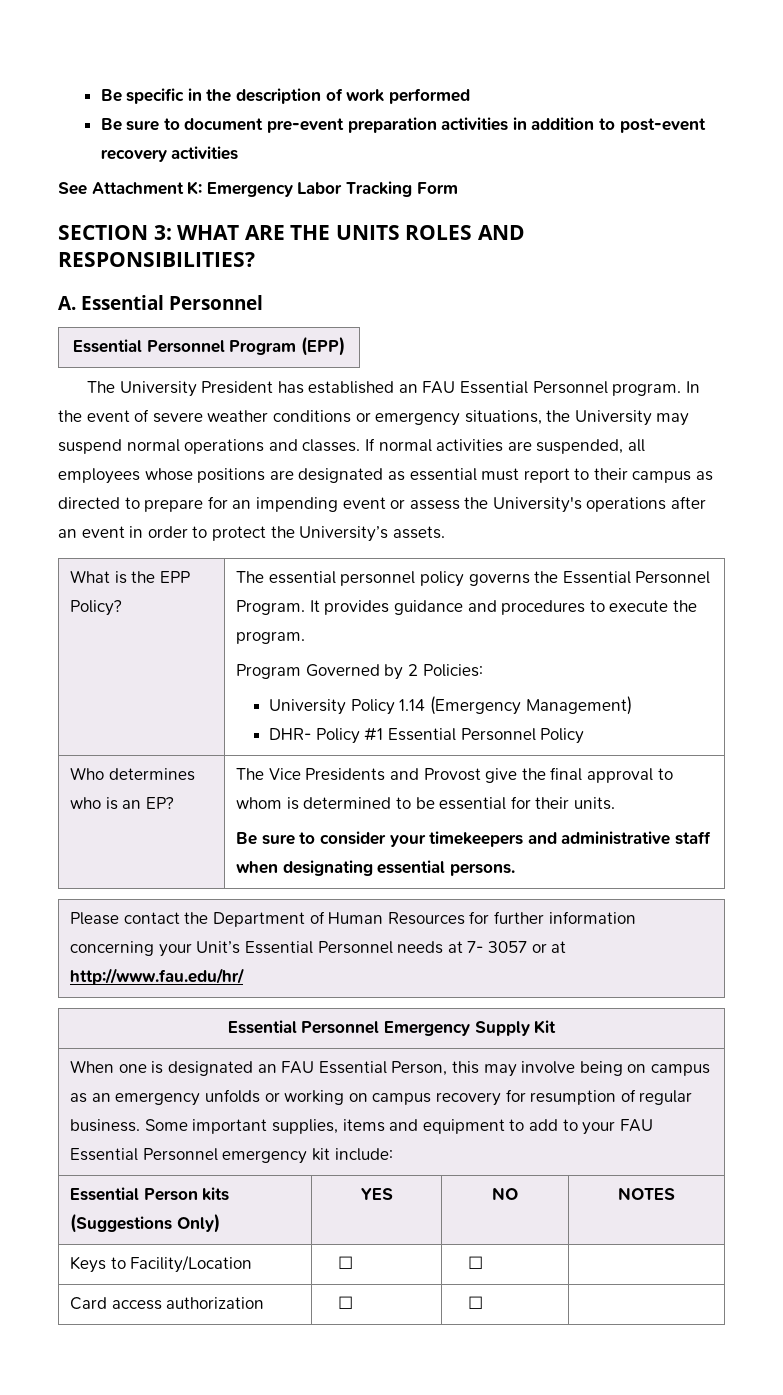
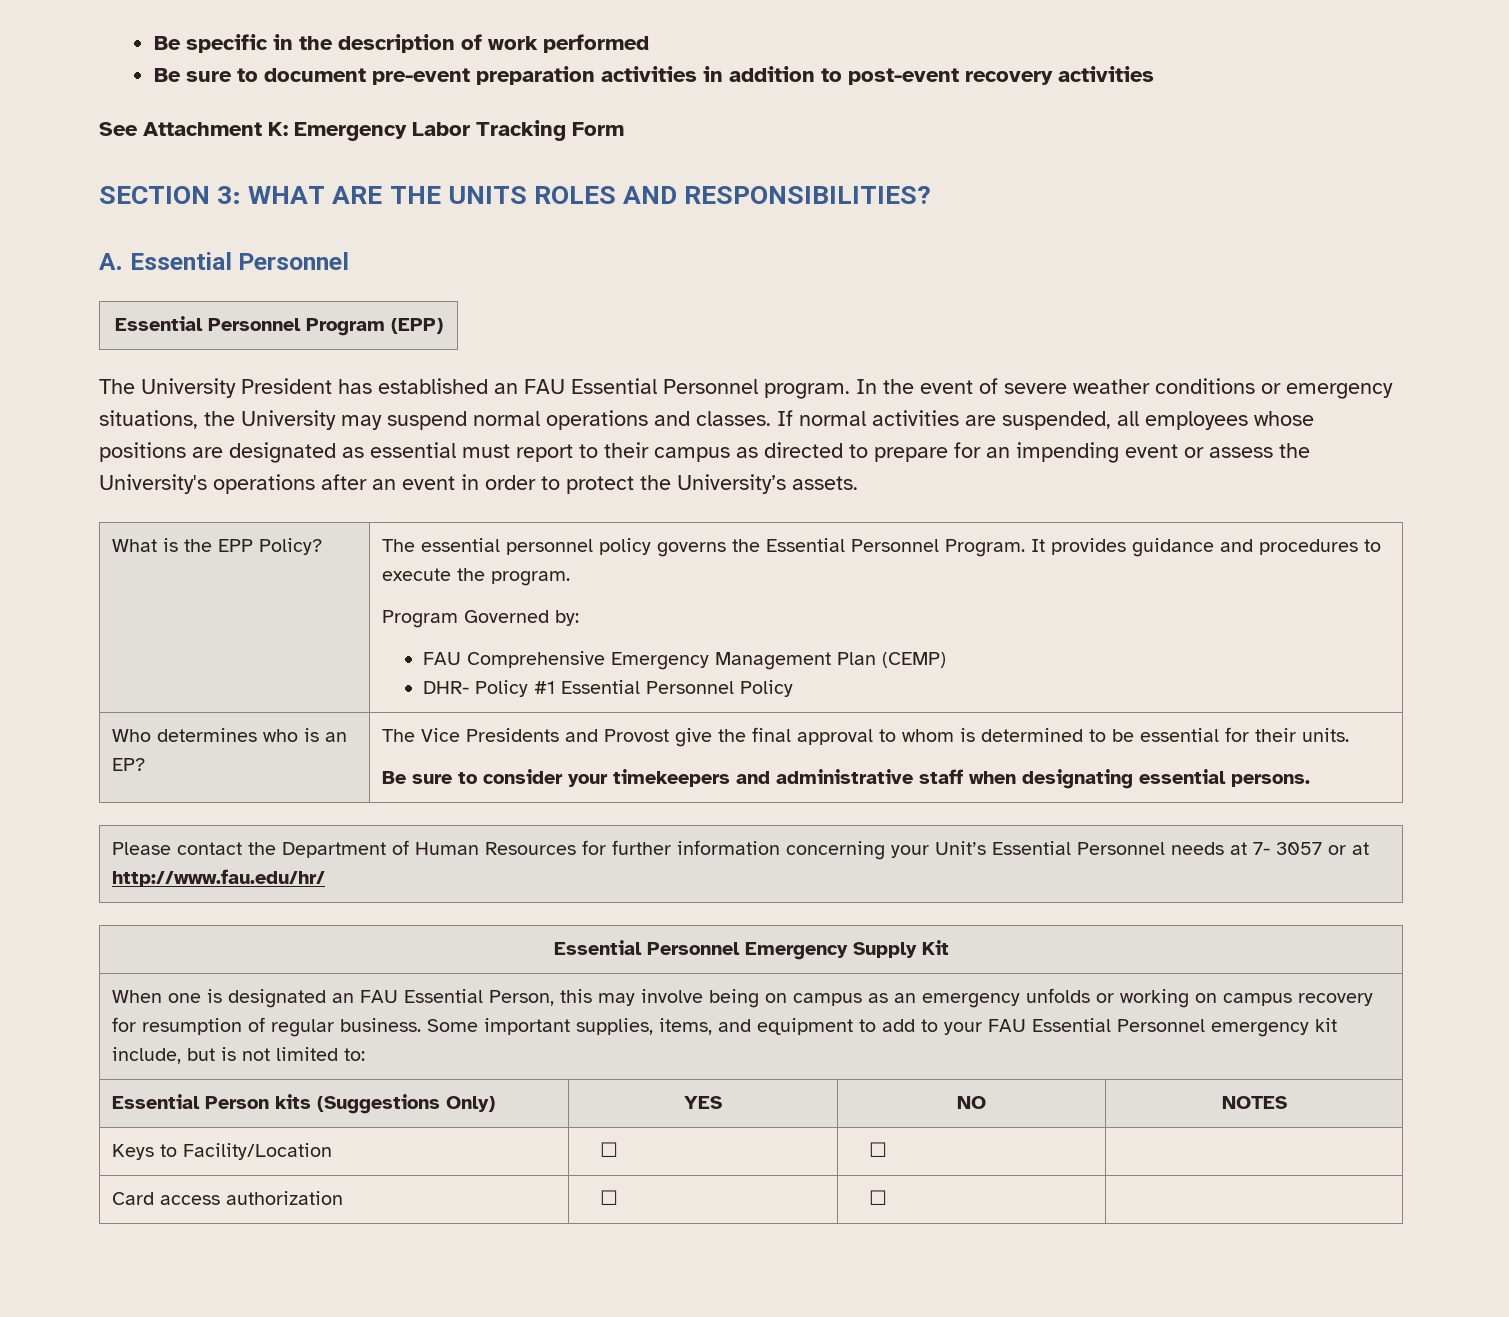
[384,664,483,680] [269,696,632,715] by 2 Policies: // University Policy 1.14 (Emergency Management) -> [555,610,580,626] [422,651,946,670] by: // FAU Comprehensive Emergency Management Plan (CEMP)
[342,1119,385,1132] items -> [659,1018,713,1035] items,
[334,1148,393,1161] include: -> [112,1047,366,1064] include, but is not limited to:

